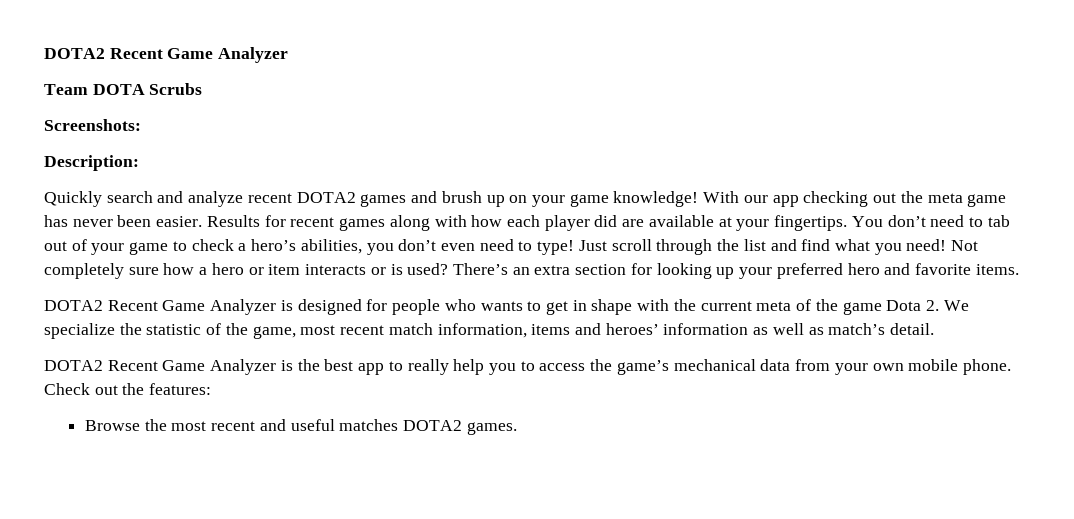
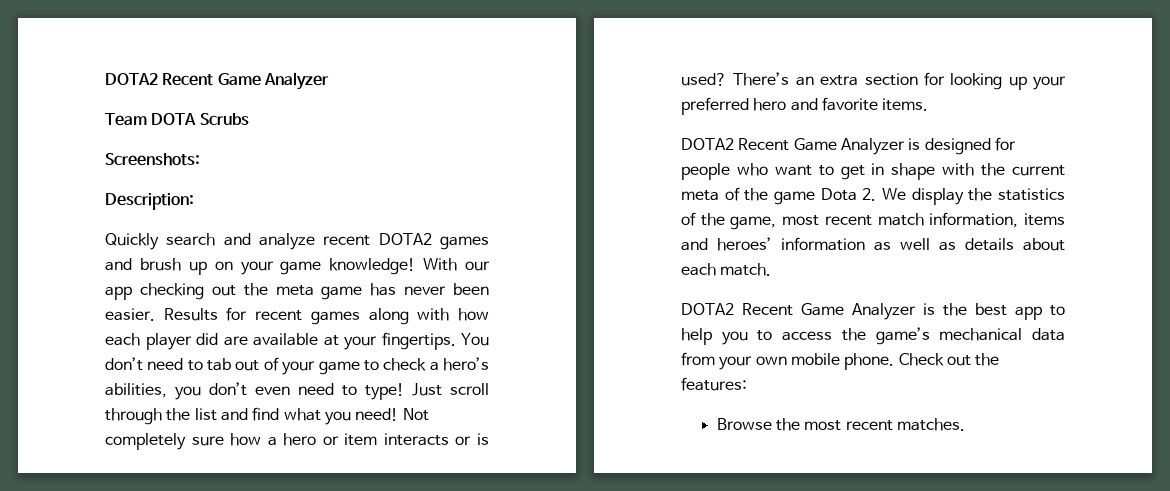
[480,301,523,311] wants -> [774,165,812,176] want
[44,323,202,339] specialize the statistic -> [911,188,1065,205] display the statistics
[828,323,935,335] match’s detail. -> [965,238,1065,251] [681,263,772,276] details about each match.
[407,359,449,375] really -> (1065, 310) none
[259,419,517,435] and useful matches DOTA2 games. -> [896,418,965,431] matches.

